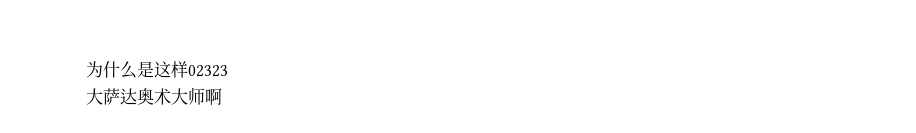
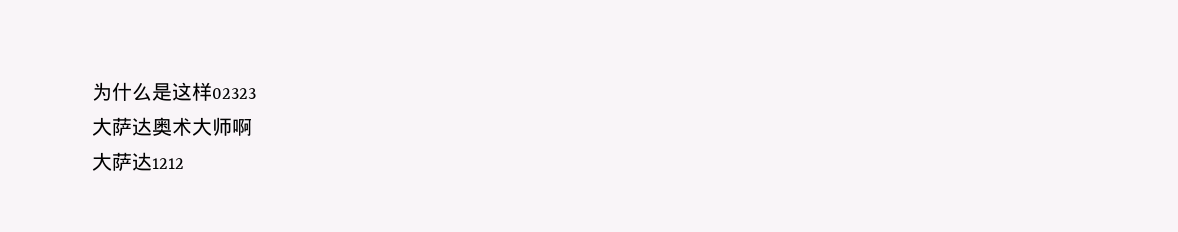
(222, 96) none -> [92,152,184,171] // 大萨达1212

